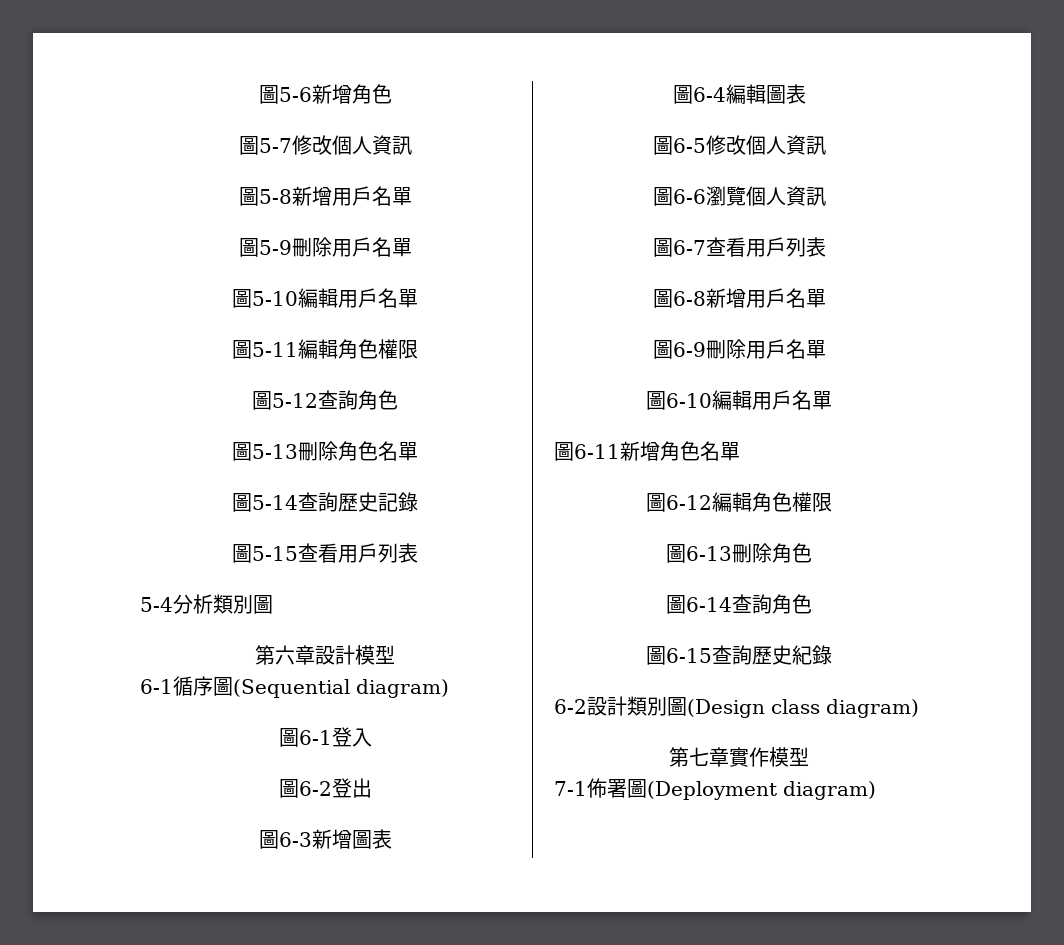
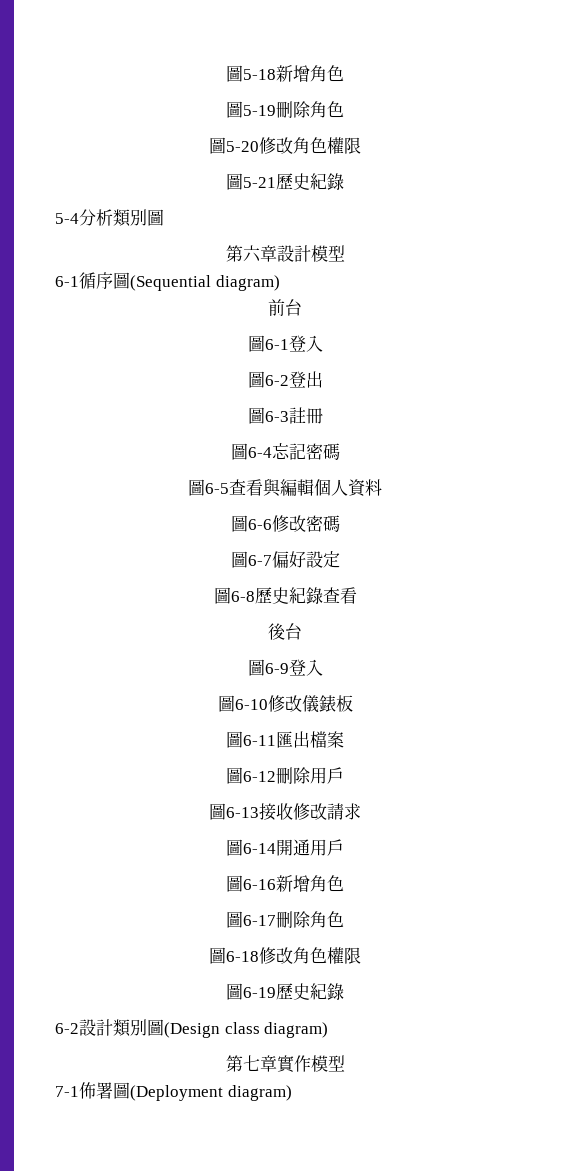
[258,84,392,104] [238,135,412,155] [238,186,412,206] [238,237,412,257] [232,288,418,308] [232,339,418,359] [252,390,398,410] [232,441,418,461] [232,492,418,512] [232,543,418,563] 圖5-6新增角色 // 圖5-7修改個人資訊 // 圖5-8新增用戶名單 // 圖5-9刪除用戶名單 // 圖5-10編輯用戶名單 // 圖5-11編輯角色權限 // 圖5-12查詢角色 // 圖5-13刪除角色名單 // 圖5-14查詢歷史記錄 // 圖5-15查看用戶列表 -> [226,65,344,82] [226,101,344,118] [209,137,361,154] [226,173,344,190] 圖5-18新增角色 // 圖5-19刪除角色 // 圖5-20修改角色權限 // 圖5-21歷史紀錄
(449, 688) none -> [268,299,302,316] // 前台
[311,829,392,849] 新增圖表 -> [288,407,323,424] 註冊
[725,84,806,104] 編輯圖表 -> [271,443,340,461] 忘記密碼
[705,135,826,155] 修改個人資訊 -> [229,479,382,497] 查看與編輯個人資料
[705,186,826,206] 瀏覽個人資訊 -> [271,515,340,533] 修改密碼
[705,237,826,257] 查看用戶列表 -> [271,551,340,568] 偏好設定
[705,288,826,308] [652,339,826,359] [646,390,832,410] [554,441,740,461] [646,492,832,512] [666,543,812,563] [666,594,812,614] [646,645,752,665] 新增用戶名單 // 圖6-9刪除用戶名單 // 圖6-10編輯用戶名單 // 圖6-11新增角色名單 // 圖6-12編輯角色權限 // 圖6-13刪除角色 // 圖6-14查詢角色 // 圖6-15查詢 -> [254,587,357,604] [268,623,302,640] [247,659,323,676] [217,695,353,713] [226,731,344,748] [226,767,344,784] [209,803,361,821] [226,839,344,856] [226,875,344,892] [226,911,344,928] [209,947,361,964] [226,983,276,1000] 歷史紀錄查看 // 後台 // 圖6-9登入 // 圖6-10修改儀錶板 // 圖6-11匯出檔案 // 圖6-12刪除用戶 // 圖6-13接收修改請求 // 圖6-14開通用戶 // 圖6-16新增角色 // 圖6-17刪除角色 // 圖6-18修改角色權限 // 圖6-19

